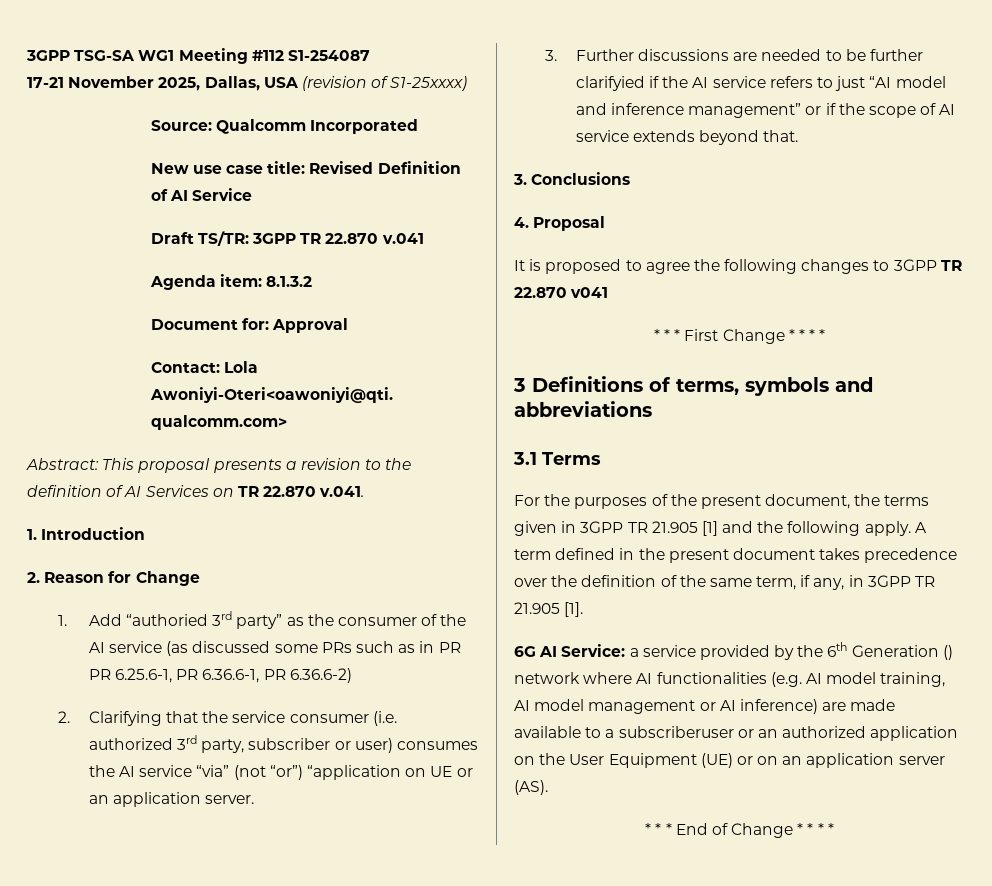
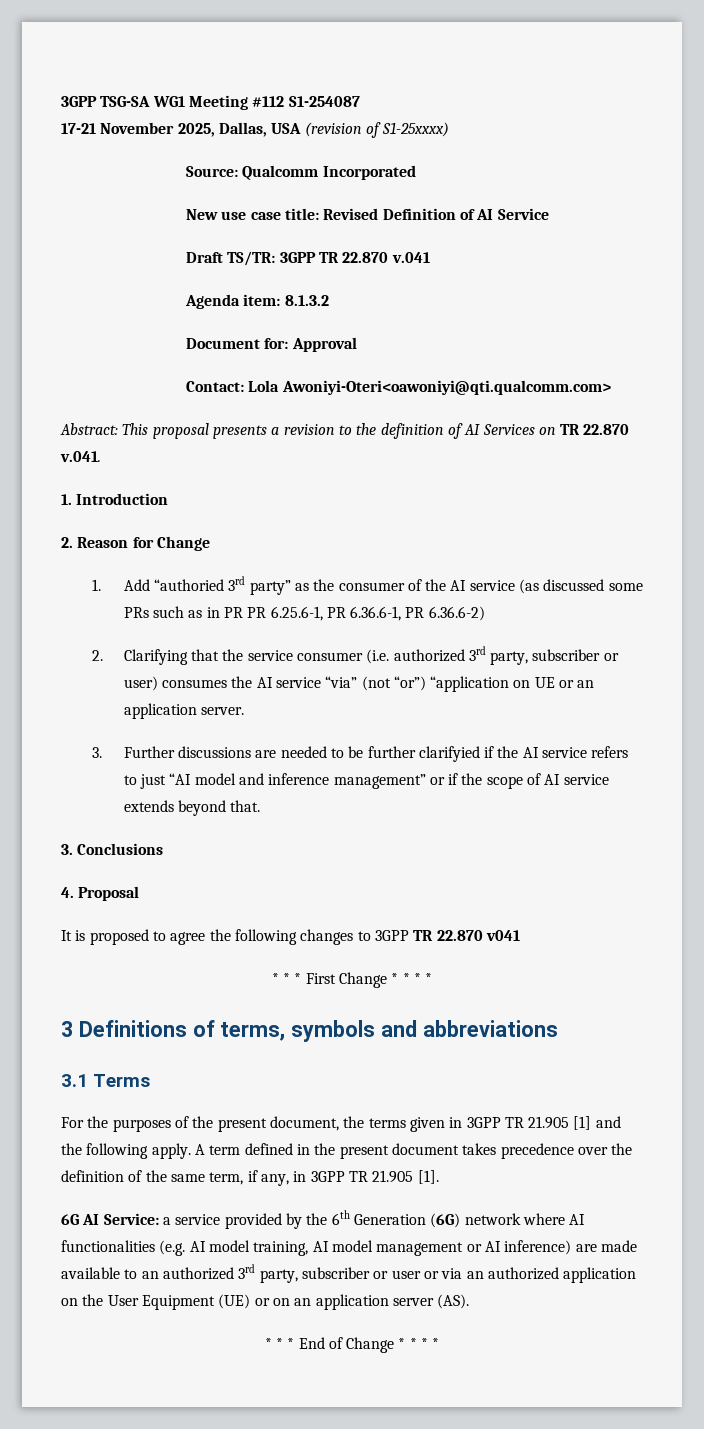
[942,645,953,660] () -> [430,1213,461,1228] (6G)
[605,726,754,738] a subscriberuser or -> [141,1264,463,1283] an authorized 3rd party, subscriber or user or via

